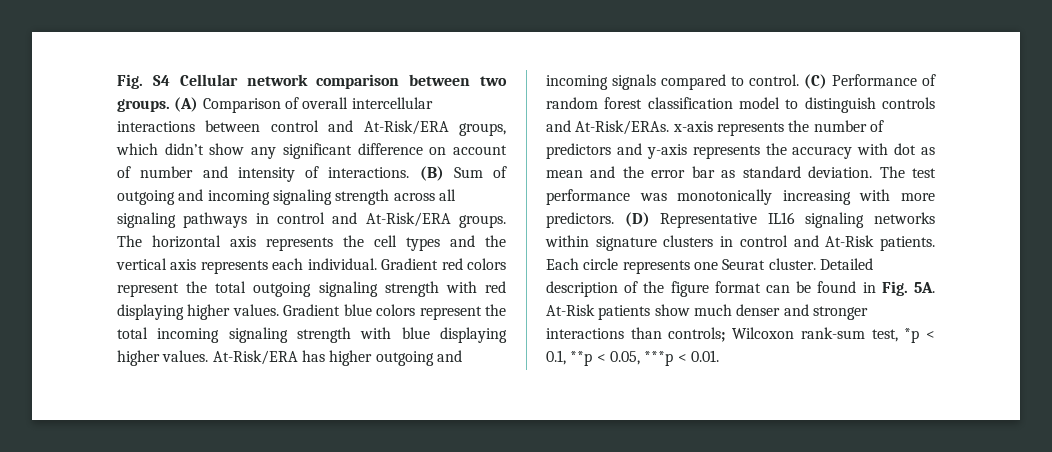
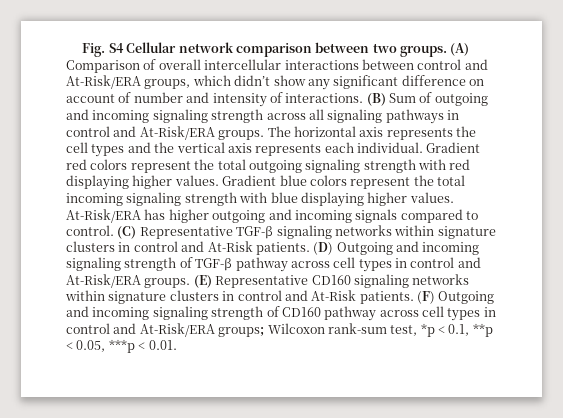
[832,74,936,86] [546,97,935,113] [546,120,884,136] [546,143,935,159] [546,166,936,178] [546,189,935,205] [546,212,795,228] Performance of random forest classification model to distinguish controls and At-Risk/ERAs. x-axis represents the number of predictors and y-axis represents the accuracy with dot as mean and the error bar as standard deviation. The test performance was monotonically increasing with more predictors. (D) Representative IL16 -> [139,226,274,239] Representative TGF-β
[546,258,873,274] [546,281,935,297] [546,304,868,320] [546,327,726,342] Each circle represents one Seurat cluster. Detailed description of the figure format can be found in Fig. 5A. At-Risk patients show much denser and stronger interactions than controls; -> [313,241,480,255] [66,257,481,272] [66,274,470,288] [65,290,495,304] [66,306,496,321] [66,323,265,337] (D) Outgoing and incoming signaling strength of TGF-β pathway across cell types in control and At-Risk/ERA groups. (E) Representative CD160 signaling networks within signature clusters in control and At-Risk patients. (F) Outgoing and incoming signaling strength of CD160 pathway across cell types in control and At-Risk/ERA groups;

